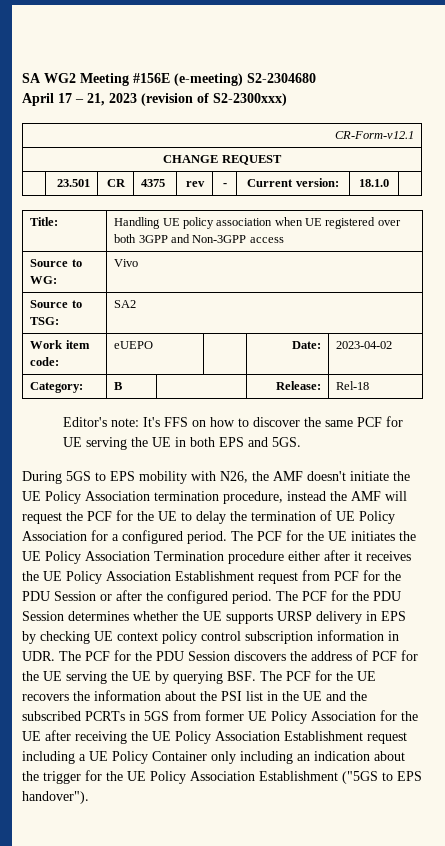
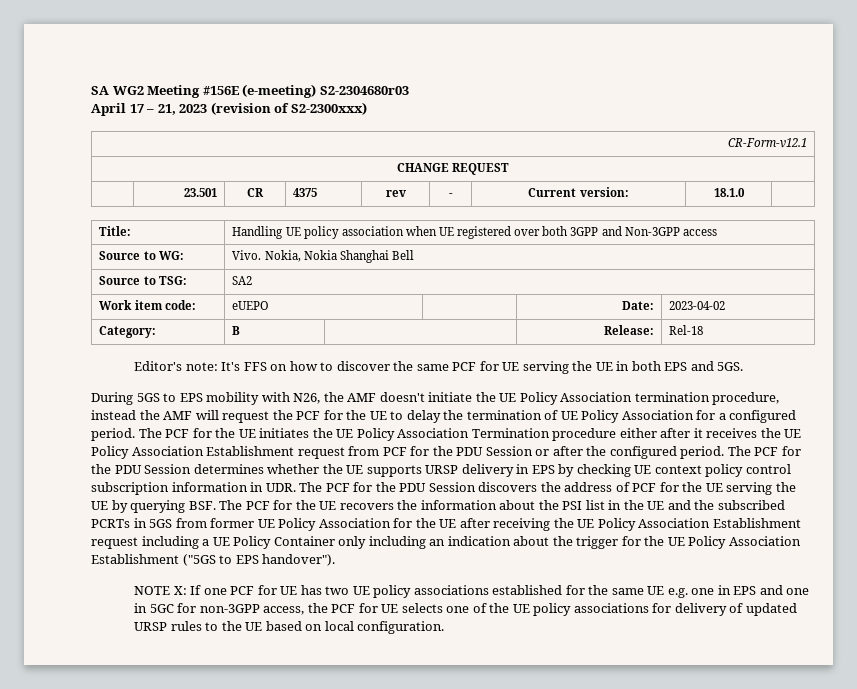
[247,73,316,83] S2-2304680 -> [319,86,409,95] S2-2304680r03
[114,259,139,267] Vivo -> [232,250,414,263] Vivo. Nokia, Nokia Shanghai Bell
(89, 797) none -> [134,585,810,598] [134,603,797,616] [134,621,445,634] // NOTE X: If one PCF for UE has two UE policy associations established for the same UE e.g. one in EPS and one in 5GC for non-3GPP access, the PCF for UE selects one of the UE policy associations for delivery of updated URSP rules to the UE based on local configuration.

